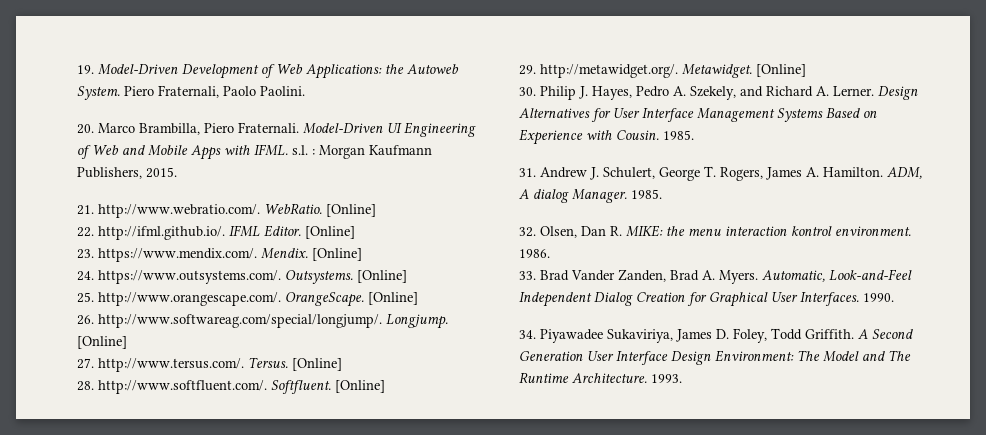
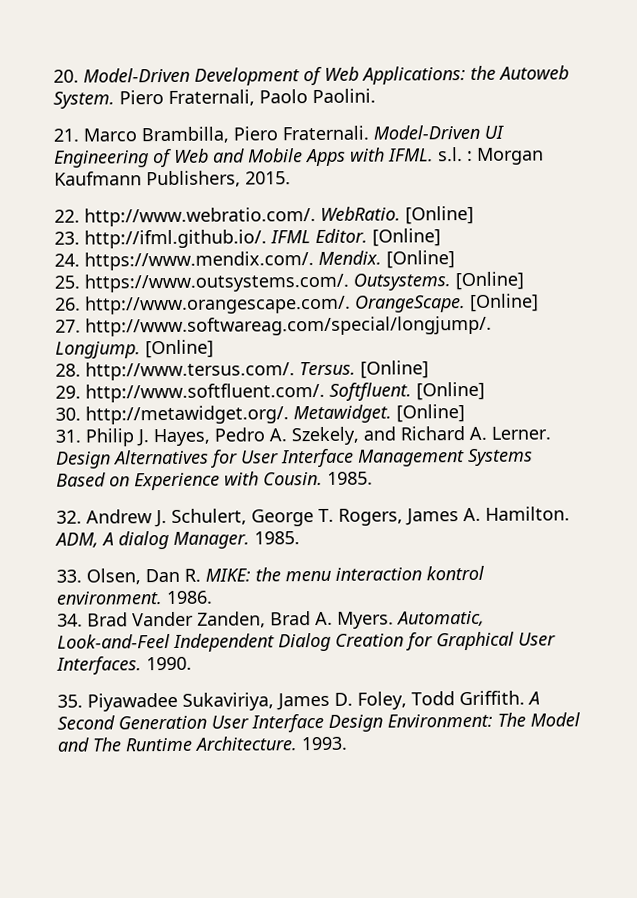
[77,65,94,74] 19. -> [53,69,79,83] 20.
[77,124,94,134] 20. -> [53,128,79,142] 21.
[77,205,94,215] 21. -> [54,209,80,223] 22.
[77,227,94,237] 22. -> [54,231,80,245] 23.
[77,249,94,259] 23. -> [54,253,80,267] 24.
[77,271,94,281] 24. -> [54,275,80,289] 25.
[77,292,94,303] 25. -> [54,297,81,311] 26.
[77,315,94,325] 26. -> [55,319,81,333] 27.
[77,358,94,369] 27. -> [55,363,81,377] 28.
[77,381,94,391] 28. -> [55,385,81,399] 29.
[519,65,536,75] 29. -> [55,407,81,421] 30.
[519,87,536,96] 30. -> [55,429,81,443] 31.
[519,168,536,177] 31. -> [56,510,82,524] 32.
[519,227,536,237] 32. -> [56,569,82,583] 33.
[519,271,536,280] 33. -> [57,613,83,627] 34.
[519,330,536,339] 34. -> [57,694,83,708] 35.

